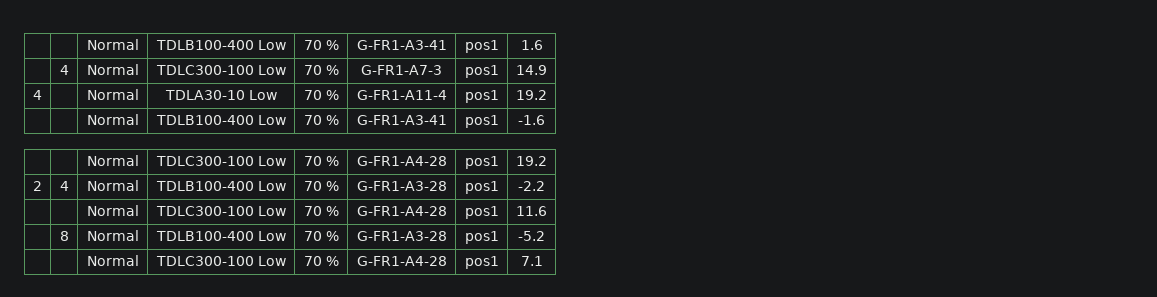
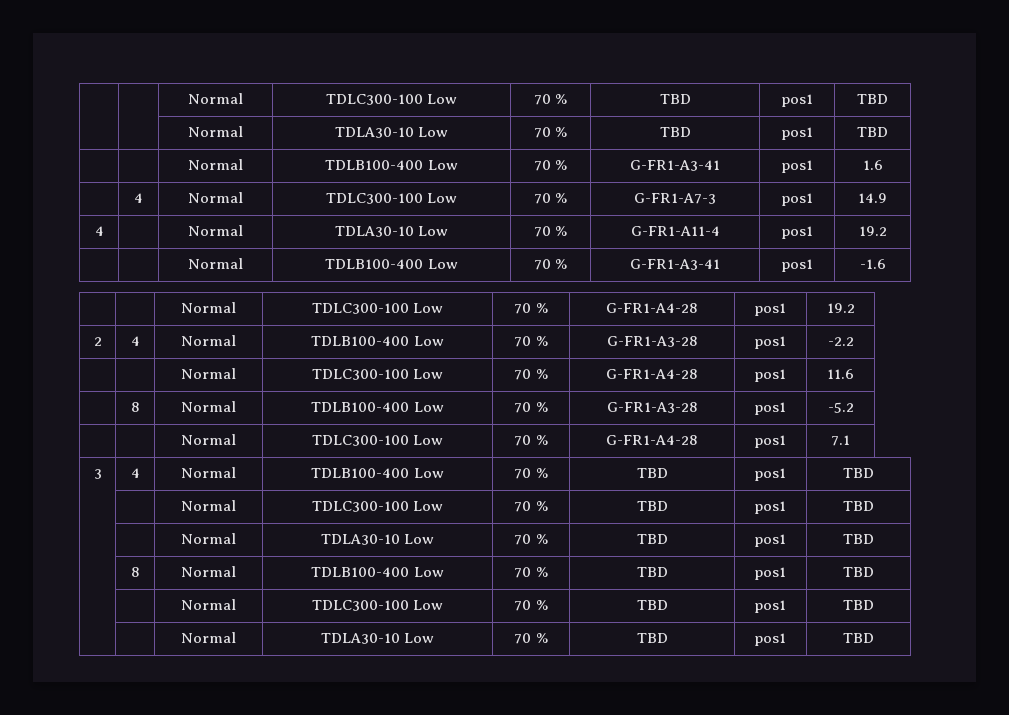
[86,39,139,50] | | Normal -> [188,93,243,104] [325,94,458,105] [533,94,568,105] [659,94,691,104] [781,94,813,107] [857,94,888,104] [188,126,243,137] [334,127,449,138] [533,127,568,138] [659,127,691,137] [781,127,813,140] [857,127,888,137] [188,159,243,170] | | Normal | TDLC300-100 Low | 70 % | TBD | pos1 | TBD // | | Normal | TDLA30-10 Low | 70 % | TBD | pos1 | TBD // | | Normal
(543, 261) none -> [93,469,102,479] [130,468,140,478] [181,467,236,478] [311,468,444,478] [514,468,548,479] [636,468,668,478] [755,468,786,481] [843,468,874,478] [181,500,236,511] [311,501,444,512] [514,501,548,512] [636,501,668,511] [755,501,786,514] [843,501,874,511] [181,533,236,544] [320,534,435,545] [514,534,548,545] [636,534,668,544] [755,534,786,547] [843,534,874,544] [130,567,140,577] [181,566,236,577] [311,567,444,577] [514,567,548,578] [636,567,668,577] [755,567,786,580] [843,567,874,577] [181,599,236,610] [311,600,444,611] [514,600,548,611] [636,600,668,610] [755,600,786,613] [843,600,874,610] [181,632,236,643] [320,633,435,644] [514,633,548,644] [636,633,668,643] [755,633,786,646] [843,633,874,643] // 3 | 4 | Normal | TDLB100-400 Low | 70 % | TBD | pos1 | TBD // | | Normal | TDLC300-100 Low | 70 % | TBD | pos1 | TBD // | | Normal | TDLA30-10 Low | 70 % | TBD | pos1 | TBD // | 8 | Normal | TDLB100-400 Low | 70 % | TBD | pos1 | TBD // | | Normal | TDLC300-100 Low | 70 % | TBD | pos1 | TBD // | | Normal | TDLA30-10 Low | 70 % | TBD | pos1 | TBD

